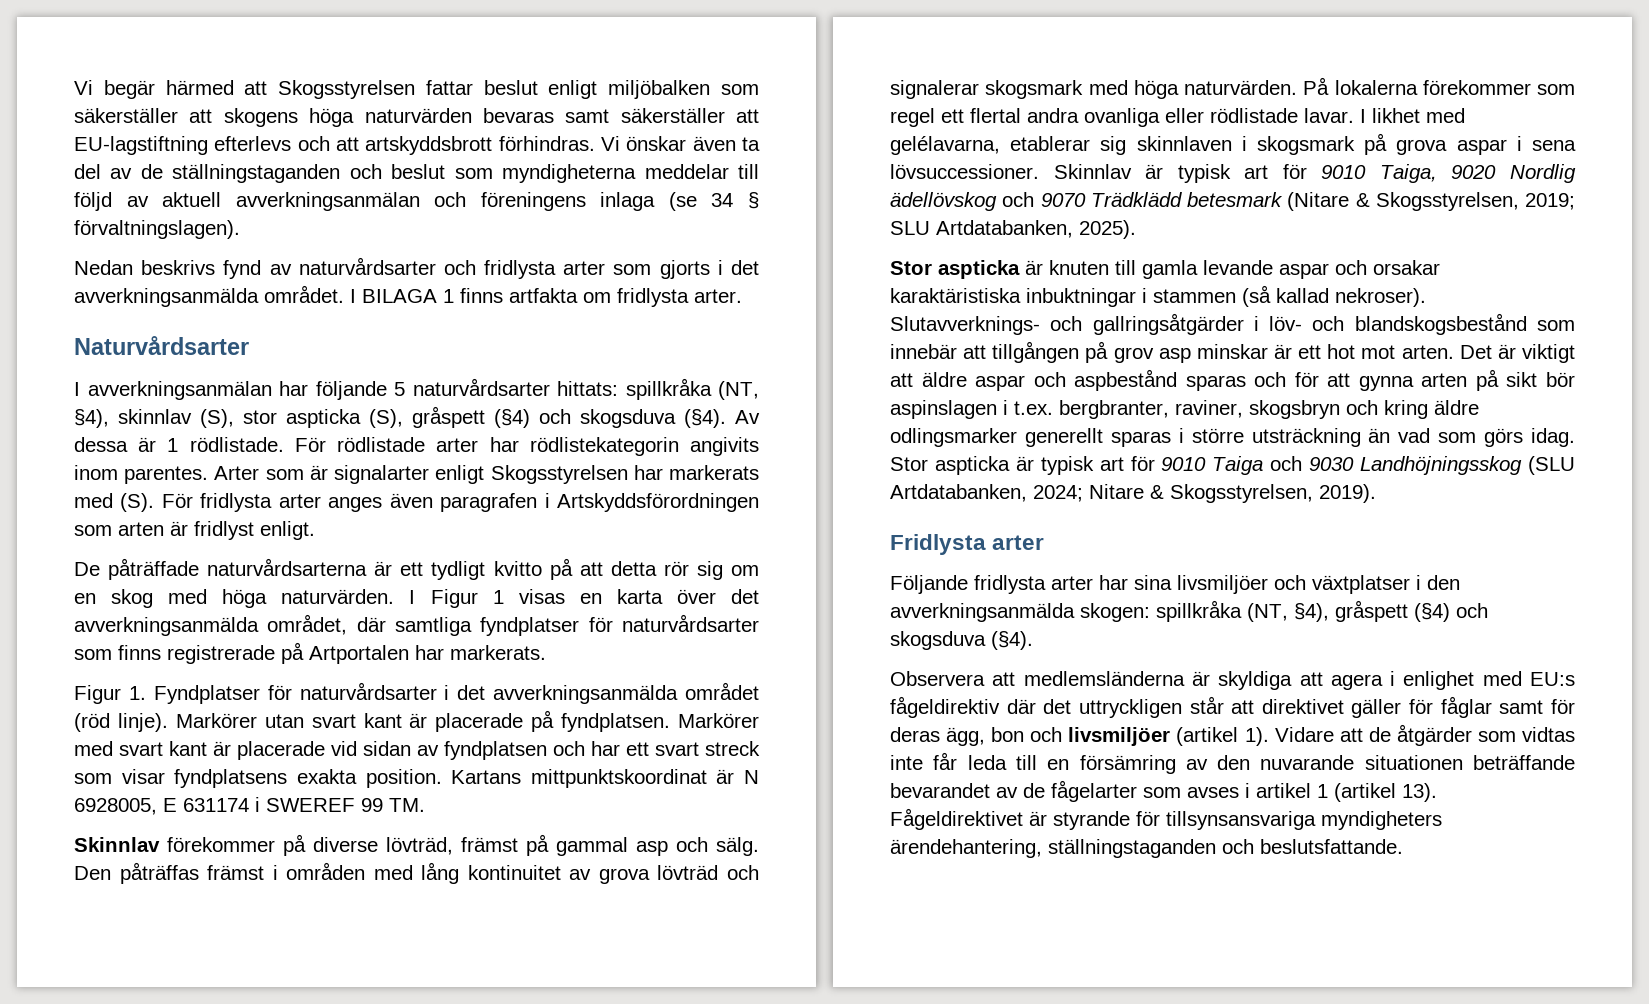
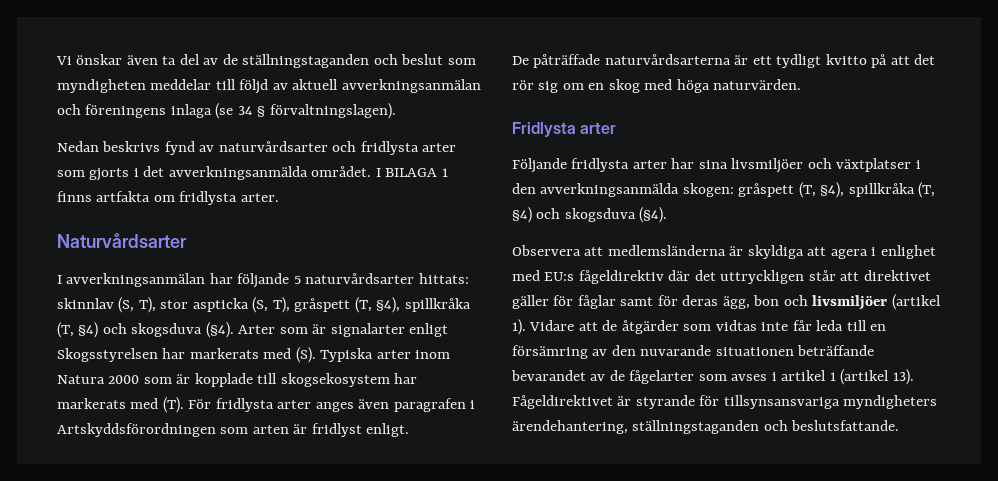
[74,80,759,99] [74,108,759,127] [74,136,620,155] Vi begär härmed att Skogsstyrelsen fattar beslut enligt miljöbalken som säkerställer att skogens höga naturvärden bevaras samt säkerställer att EU-lagstiftning efterlevs och att artskyddsbrott förhindras. Vi -> [56,56,72,65] Vi
[502,164,637,183] myndigheterna -> [57,79,146,93] myndigheten
[625,378,759,400] [74,406,760,428] [74,437,759,456] [74,465,209,484] spillkråka (NT, §4), skinnlav (S), stor aspticka (S), gråspett (§4) och skogsduva (§4). Av dessa är 1 rödlistade. För rödlistade arter har rödlistekategorin angivits inom parentes. -> [57,297,471,313] [57,322,234,338] skinnlav (S, T), stor aspticka (S, T), gråspett (T, §4), spillkråka (T, §4) och skogsduva (§4).
(155, 502) none -> [320,348,451,362] [57,373,418,387] [57,397,184,413] Typiska arter inom Natura 2000 som är kopplade till skogsekosystem har markerats med (T).
[610,561,657,576] detta -> [914,54,936,65] det
[409,589,760,608] [74,614,759,636] [74,642,546,664] [74,682,759,704] [74,710,759,732] [74,741,760,760] [74,769,759,788] [74,797,425,815] [74,834,759,856] [74,862,759,884] [890,77,1575,99] [890,108,1465,127] [890,133,1576,155] [890,164,1576,183] [890,192,1575,211] [890,220,1136,239] [890,260,1440,279] [890,285,1426,307] [890,313,1575,335] [890,341,1575,363] [890,369,1575,391] [890,400,1479,419] [890,428,1575,447] [890,456,1575,475] [890,484,1376,503] I Figur 1 visas en karta över det avverkningsanmälda området, där samtliga fyndplatser för naturvårdsarter som finns registrerade på Artportalen har markerats. // Figur 1. Fyndplatser för naturvårdsarter i det avverkningsanmälda området (röd linje). Markörer utan svart kant är placerade på fyndplatsen. Markörer med svart kant är placerade vid sidan av fyndplatsen och har ett svart streck som visar fyndplatsens exakta position. Kartans mittpunktskoordinat är N 6928005, E 631174 i SWEREF 99 TM. // Skinnlav förekommer på diverse lövträd, främst på gammal asp och sälg. Den påträffas främst i områden med lång kontinuitet av grova lövträd och signalerar skogsmark med höga naturvärden. På lokalerna förekommer som regel ett flertal andra ovanliga eller rödlistade lavar. I likhet med gelélavarna, etablerar sig skinnlaven i skogsmark på grova aspar i sena lövsuccessioner. Skinnlav är typisk art för 9010 Taiga, 9020 Nordlig ädellövskog och 9070 Trädklädd betesmark (Nitare & Skogsstyrelsen, 2019; SLU Artdatabanken, 2025). // Stor aspticka är knuten till gamla levande aspar och orsakar karaktäristiska inbuktningar i stammen (så kallad nekroser). Slutavverknings- och gallringsåtgärder i löv- och blandskogsbestånd som innebär att tillgången på grov asp minskar är ett hot mot arten. Det är viktigt att äldre aspar och aspbestånd sparas och för att gynna arten på sikt bör aspinslagen i t.ex. bergbranter, raviner, skogsbryn och kring äldre odlingsmarker generellt sparas i större utsträckning än vad som görs idag. Stor aspticka är typisk art för 9010 Taiga och 9030 Landhöjningsskog (SLU Artdatabanken, 2024; Nitare & Skogsstyrelsen, 2019). -> (802, 84) none
[1156,600,1450,622] spillkråka (NT, §4), gråspett (§4) -> [738,182,936,198] [512,207,532,223] gråspett (T, §4), spillkråka (T, §4)

